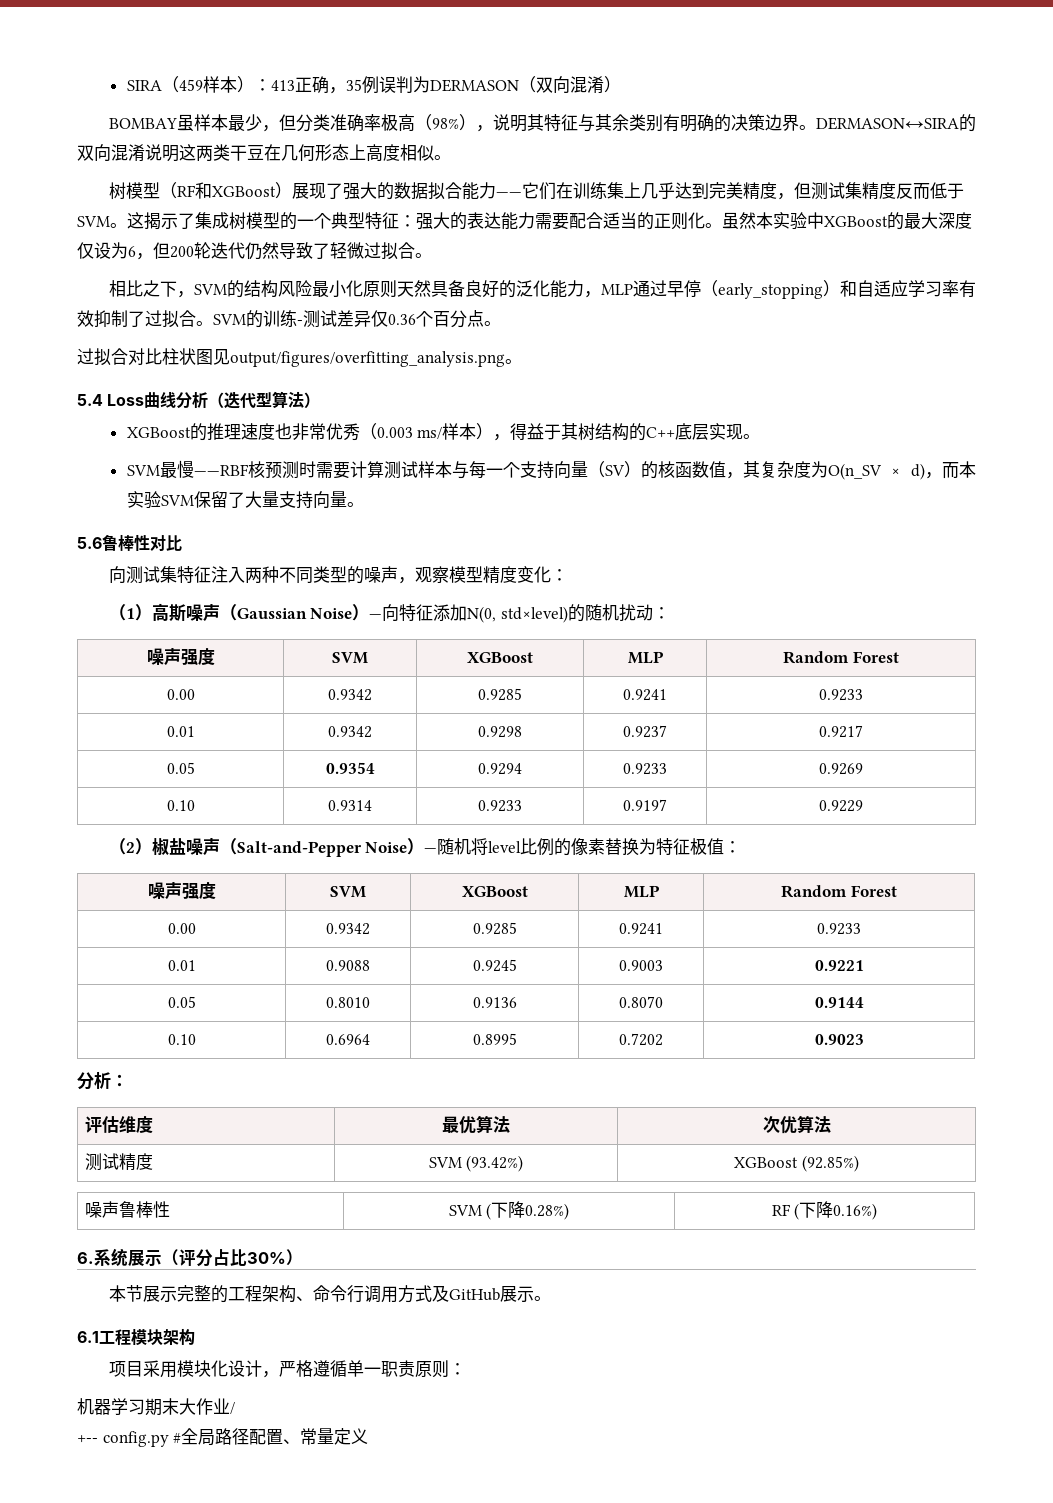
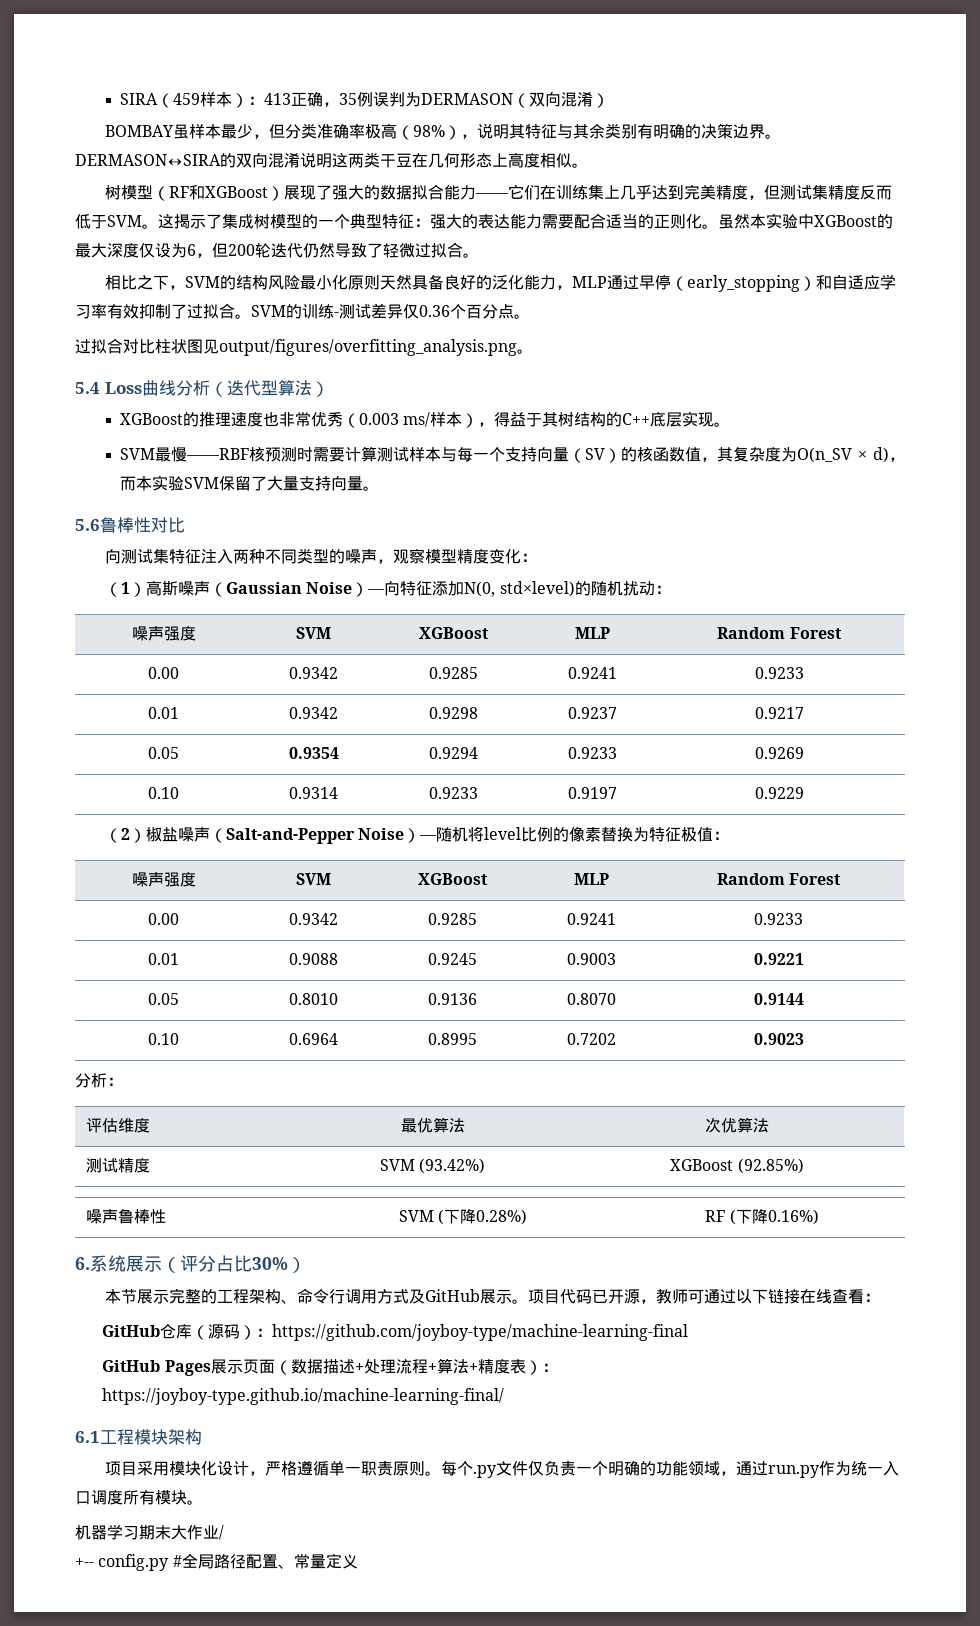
(551, 1298) none -> [528,1289,881,1304] [102,1324,689,1341] [102,1358,558,1376] [102,1388,505,1405] 项目代码已开源，教师可通过以下链接在线查看： // GitHub仓库（源码）：https://github.com/joyboy-type/machine-learning-final // GitHub Pages展示页面（数据描述+处理流程+算法+精度表）：https://joyboy-type.github.io/machine-learning-final/
[448,1363,466,1375] ： -> [425,1460,900,1478] [75,1490,203,1505] 。每个.py文件仅负责一个明确的功能领域，通过run.py作为统一入口调度所有模块。

